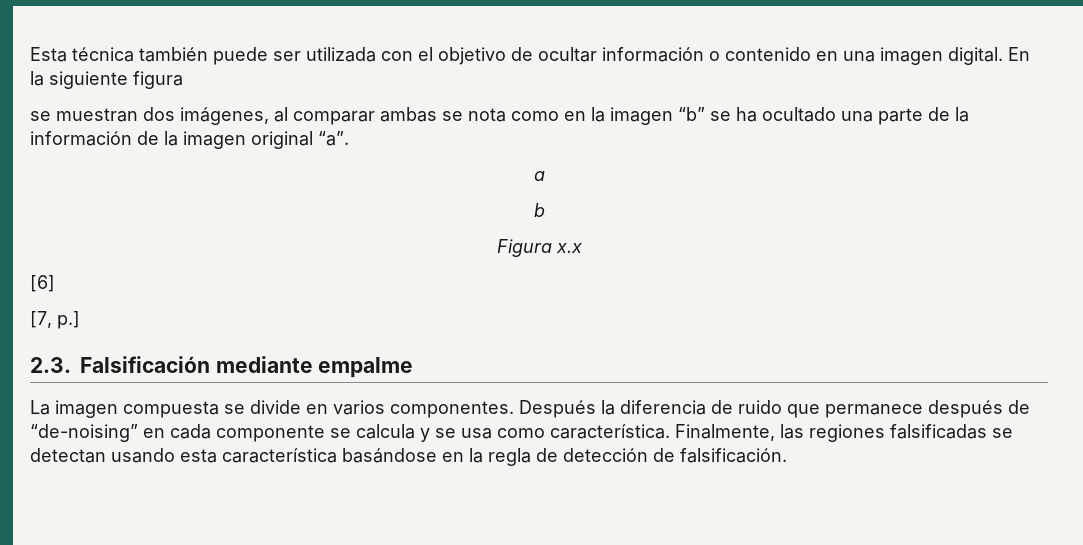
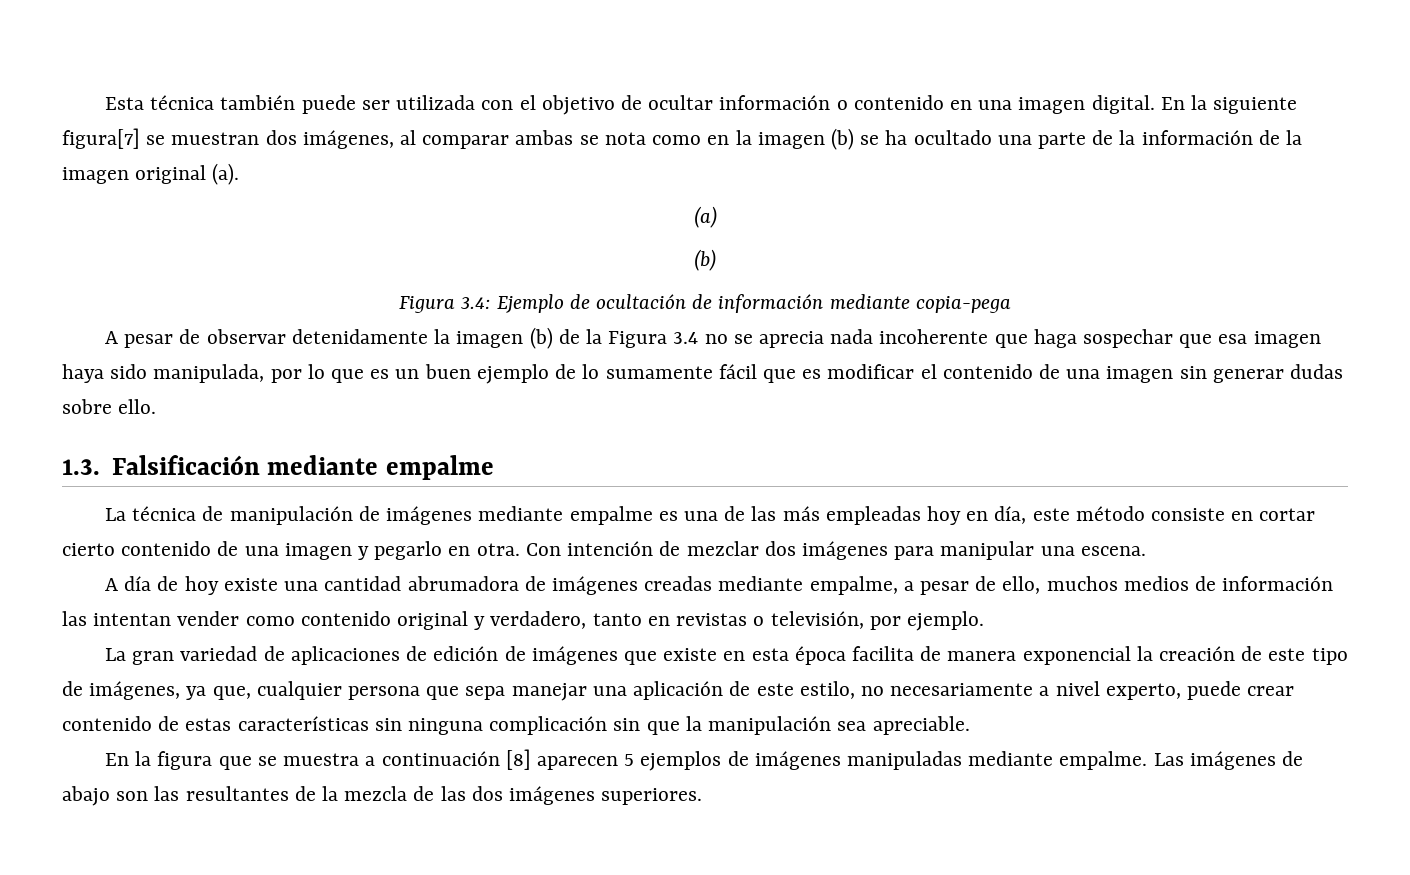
[133,71,183,89] figura // -> [62,128,140,149] figura[7]
[678,107,705,121] “b” -> [830,128,854,150] (b)
[318,131,349,146] [533,171,545,181] [533,203,545,217] [496,239,582,257] [30,275,55,292] [30,311,80,329] [30,356,414,378] [30,400,1030,418] [30,424,1013,442] [30,448,787,466] “a”. // a // b // Figura x.x // [6] // [7, p.] // 2.3. Falsificación mediante empalme // La imagen compuesta se divide en varios componentes. Después la diferencia de ruido que permanece después de “de-noising” en cada componente se calcula y se usa como característica. Finalmente, las regiones falsificadas se detectan usando esta característica basándose en la regla de detección de falsificación. -> [212,163,240,185] [693,206,717,228] [694,249,716,271] [399,294,1011,313] [105,327,1321,349] [62,364,1344,384] [62,399,157,414] [62,455,495,480] [105,506,1316,525] [62,541,1146,560] [105,576,1334,595] [62,611,984,631] [105,646,1348,665] [62,681,1295,701] [62,716,970,735] [105,749,1304,771] [62,786,703,806] (a). // (a) // (b) // Figura 3.4: Ejemplo de ocultación de información mediante copia-pega // A pesar de observar detenidamente la imagen (b) de la Figura 3.4 no se aprecia nada incoherente que haga sospechar que esa imagen haya sido manipulada, por lo que es un buen ejemplo de lo sumamente fácil que es modificar el contenido de una imagen sin generar dudas sobre ello. // 1.3. Falsificación mediante empalme // La técnica de manipulación de imágenes mediante empalme es una de las más empleadas hoy en día, este método consiste en cortar cierto contenido de una imagen y pegarlo en otra. Con intención de mezclar dos imágenes para manipular una escena. // A día de hoy existe una cantidad abrumadora de imágenes creadas mediante empalme, a pesar de ello, muchos medios de información las intentan vender como contenido original y verdadero, tanto en revistas o televisión, por ejemplo. // La gran variedad de aplicaciones de edición de imágenes que existe en esta época facilita de manera exponencial la creación de este tipo de imágenes, ya que, cualquier persona que sepa manejar una aplicación de este estilo, no necesariamente a nivel experto, puede crear contenido de estas características sin ninguna complicación sin que la manipulación sea apreciable. // En la figura que se muestra a continuación [8] aparecen 5 ejemplos de imágenes manipuladas mediante empalme. Las imágenes de abajo son las resultantes de la mezcla de las dos imágenes superiores.

